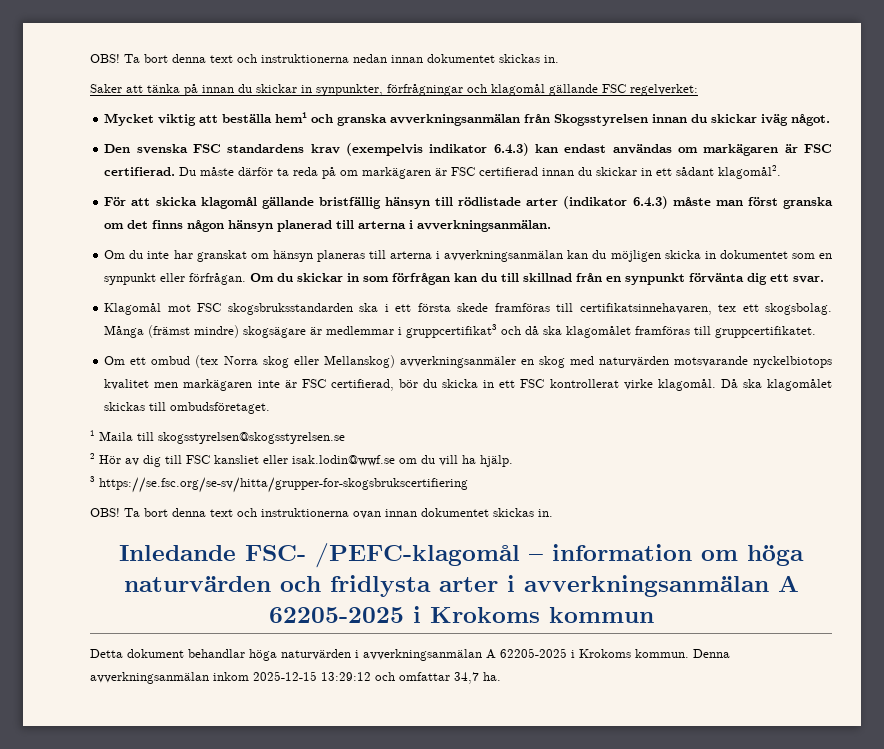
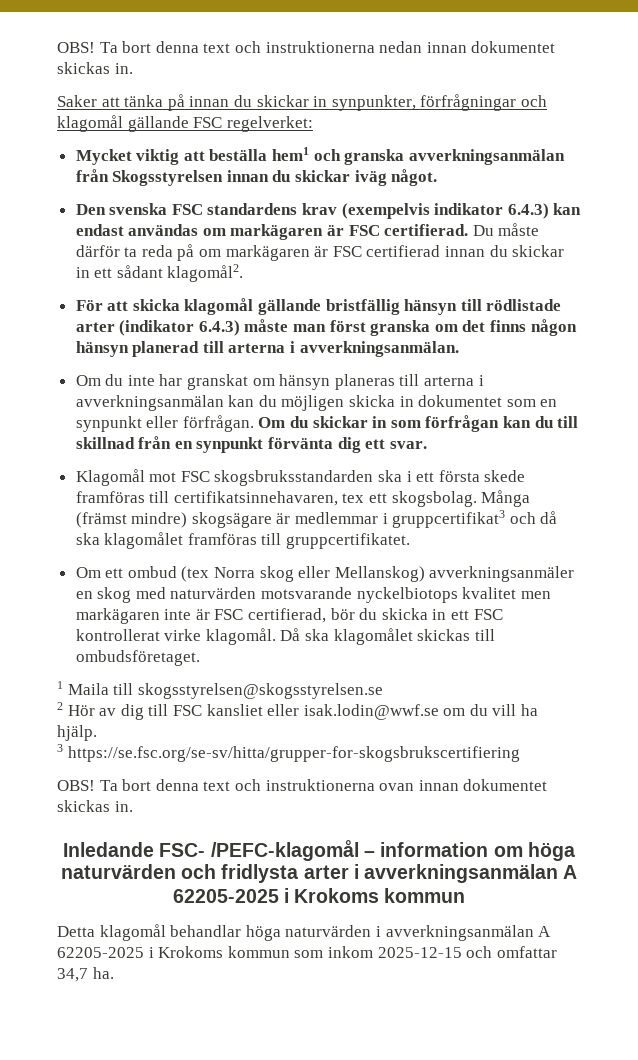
[127,649,184,658] dokument -> [99,924,166,941] klagomål
[635,649,730,658] [90,672,209,684] kommun. Denna avverkningsanmälan -> [227,946,324,958] kommun som
[321,672,371,681] 13:29:12 -> (462, 952) none

